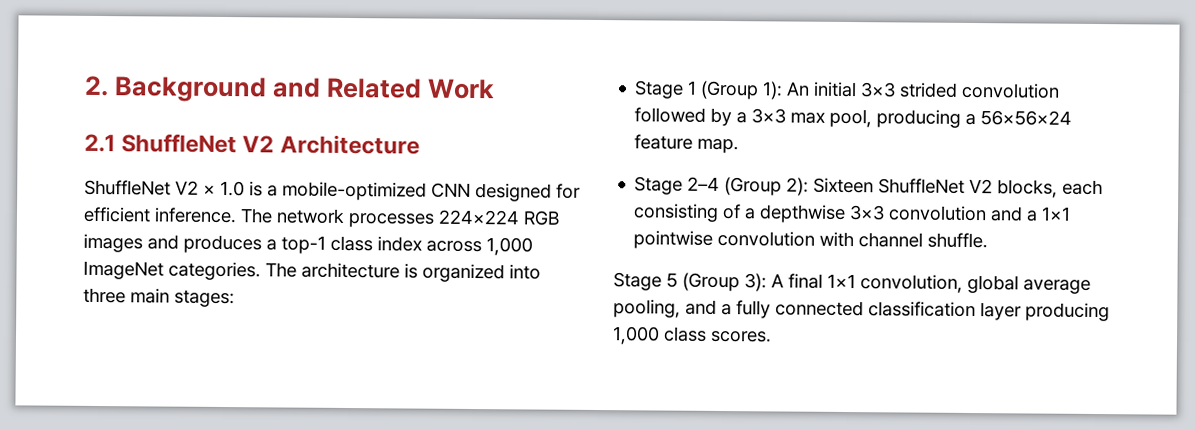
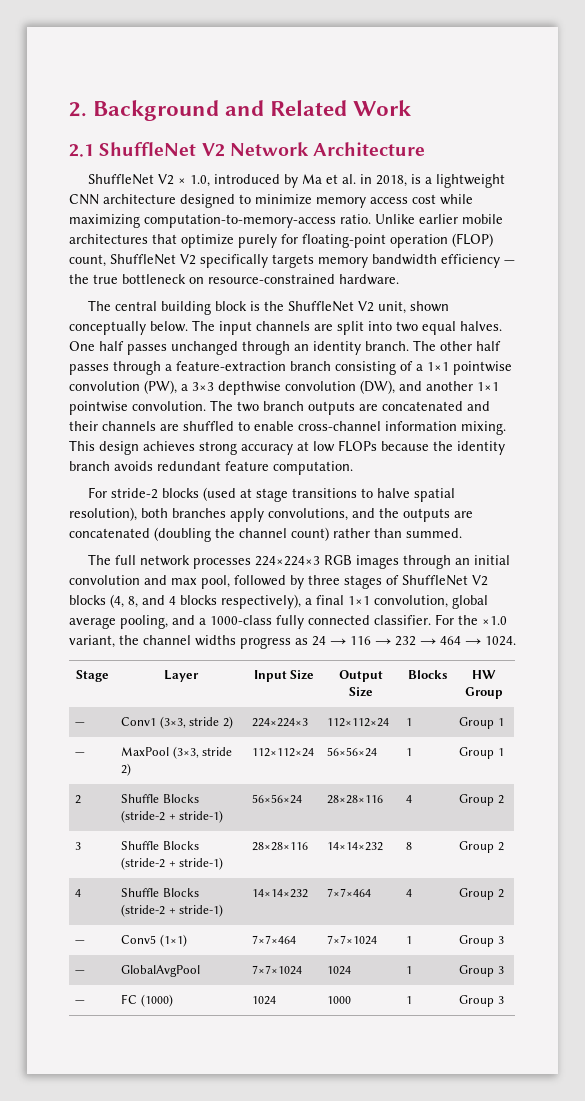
(275, 144) none -> [229,142,309,156] Network
[220,180,581,202] [83,206,560,228] [83,233,533,256] [83,260,541,283] [83,287,235,308] [634,80,1061,100] [634,107,1073,128] [634,134,740,154] [634,176,1104,198] [633,203,1072,223] [633,230,989,249] [613,272,784,292] 1.0 is a mobile-optimized CNN designed for efficient inference. The network processes 224×224 RGB images and produces a top-1 class index across 1,000 ImageNet categories. The architecture is organized into three main stages: // Stage 1 (Group 1): An initial 3×3 strided convolution followed by a 3×3 max pool, producing a 56×56×24 feature map. // Stage 2–4 (Group 2): Sixteen ShuffleNet V2 blocks, each consisting of a depthwise 3×3 convolution and a 1×1 pointwise convolution with channel shuffle. // Stage 5 (Group 3): A -> [190,174,506,188] [69,194,473,208] [69,214,503,228] [69,233,493,248] [69,254,515,268] [69,274,399,285] [88,300,450,315] [69,320,502,335] [69,340,501,355] [69,361,512,375] [69,380,499,395] [69,400,490,415] [69,421,506,435] [69,440,505,455] [69,461,353,475] [88,487,456,502] [69,507,473,522] [69,527,462,542] [88,554,511,569] [69,575,488,589] [69,594,312,609] 1.0, introduced by Ma et al. in 2018, is a lightweight CNN architecture designed to minimize memory access cost while maximizing computation-to-memory-access ratio. Unlike earlier mobile architectures that optimize purely for floating-point operation (FLOP) count, ShuffleNet V2 specifically targets memory bandwidth efficiency — the true bottleneck on resource-constrained hardware. // The central building block is the ShuffleNet V2 unit, shown conceptually below. The input channels are split into two equal halves. One half passes unchanged through an identity branch. The other half passes through a feature-extraction branch consisting of a 1×1 pointwise convolution (PW), a 3×3 depthwise convolution (DW), and another 1×1 pointwise convolution. The two branch outputs are concatenated and their channels are shuffled to enable cross-channel information mixing. This design achieves strong accuracy at low FLOPs because the identity branch avoids redundant feature computation. // For stride-2 blocks (used at stage transitions to halve spatial resolution), both branches apply convolutions, and the outputs are concatenated (doubling the channel count) rather than summed. // The full network processes 224×224×3 RGB images through an initial convolution and max pool, followed by three stages of ShuffleNet V2 blocks (4, 8, and 4 blocks respectively), a
(732, 309) none -> [210,615,272,625] 1000-class
[868,301,1110,322] [612,326,772,345] classification layer producing 1,000 class scores. -> [374,614,507,625] [69,635,516,649] [76,670,109,682] [164,670,199,682] [253,670,315,682] [339,670,383,682] [349,687,373,697] [407,670,447,679] [472,670,496,679] [465,687,503,699] [75,722,86,726] [121,716,233,729] [252,718,309,727] [327,718,390,727] [406,718,413,726] [459,717,504,729] [75,752,86,756] [121,746,233,759] [121,763,132,776] [252,748,315,757] [327,747,378,757] [406,748,413,756] [459,747,504,759] [75,795,82,804] [121,794,199,803] [121,810,224,823] [252,794,303,804] [327,795,384,804] [406,795,413,803] [459,794,504,806] [75,842,82,850] [121,841,199,850] [121,857,224,870] [252,842,309,851] [327,842,384,851] [406,842,413,850] [459,841,504,853] [75,889,82,897] [121,888,199,897] [121,904,224,917] [252,889,309,898] [327,888,372,897] [406,889,413,897] [459,888,504,900] [75,940,86,944] [121,934,187,947] [252,935,297,944] [327,935,378,945] [406,936,413,944] [459,935,504,947] [75,970,86,974] [121,965,201,977] [252,965,303,975] [327,966,352,975] [406,966,413,974] [459,965,504,977] [75,1000,86,1004] [121,994,173,1007] [252,996,277,1005] [327,996,352,1004] [406,996,413,1004] [459,995,504,1007] classifier. For the ×1.0 variant, the channel widths progress as 24 → 116 → 232 → 464 → 1024. // Stage | Layer | Input Size | Output Size | Blocks | HW Group // — | Conv1 (3×3, stride 2) | 224×224×3 | 112×112×24 | 1 | Group 1 // — | MaxPool (3×3, stride 2) | 112×112×24 | 56×56×24 | 1 | Group 1 // 2 | Shuffle Blocks (stride-2 + stride-1) | 56×56×24 | 28×28×116 | 4 | Group 2 // 3 | Shuffle Blocks (stride-2 + stride-1) | 28×28×116 | 14×14×232 | 8 | Group 2 // 4 | Shuffle Blocks (stride-2 + stride-1) | 14×14×232 | 7×7×464 | 4 | Group 2 // — | Conv5 (1×1) | 7×7×464 | 7×7×1024 | 1 | Group 3 // — | GlobalAvgPool | 7×7×1024 | 1024 | 1 | Group 3 // — | FC (1000) | 1024 | 1000 | 1 | Group 3

